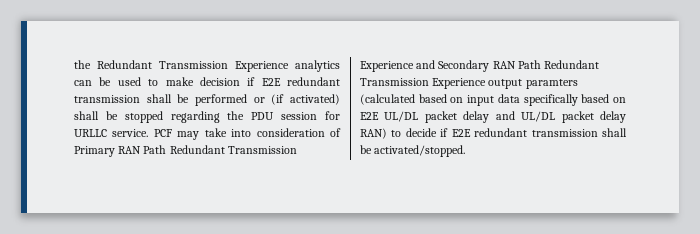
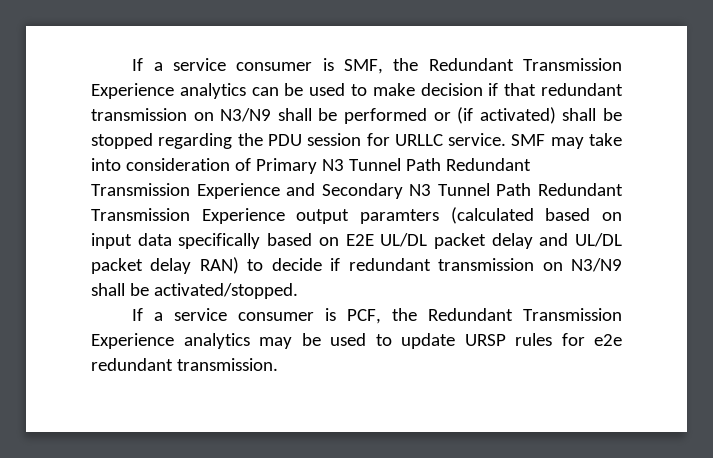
(74, 64) none -> [132,58,383,74] If a service consumer is SMF,
[261,77,340,86] [74,95,140,103] E2E redundant transmission -> [504,83,623,96] [91,108,272,122] that redundant transmission on N3/N9
[153,129,172,137] PCF -> [511,134,546,146] SMF
[118,146,142,154] RAN -> [321,158,401,171] N3 Tunnel
[492,61,516,69] RAN -> [409,183,490,196] N3 Tunnel
[451,128,598,137] E2E redundant transmission -> [348,258,622,272] redundant transmission on N3/N9
(466, 151) none -> [132,308,622,324] [91,333,622,349] [91,358,278,371] // If a service consumer is PCF, the Redundant Transmission Experience analytics may be used to update URSP rules for e2e redundant transmission.

